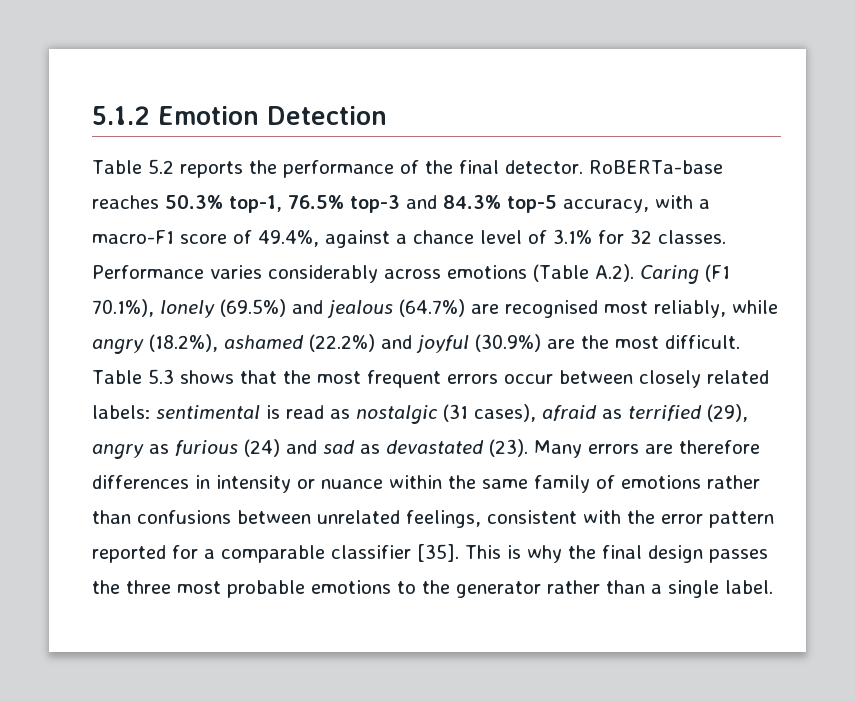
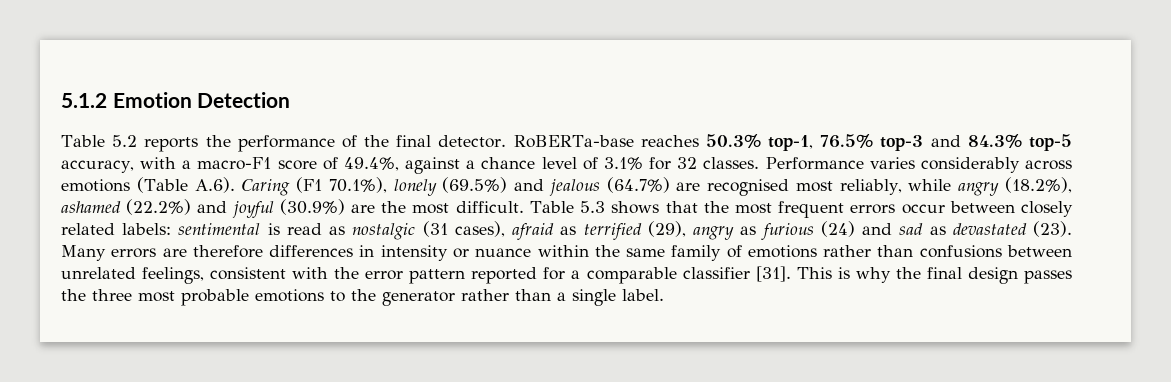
[594,264,634,282] A.2). -> [194,177,235,193] A.6).
[417,544,459,562] [35]. -> [755,266,791,282] [31].

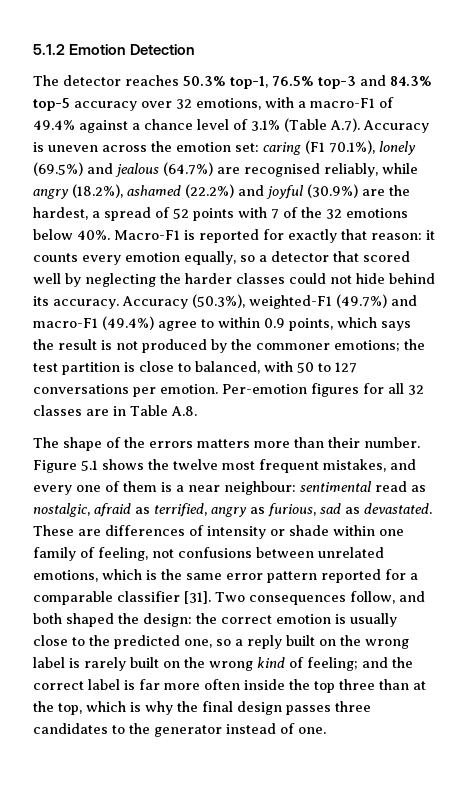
[61,135,634,152] Table 5.2 reports the performance of the final detector. RoBERTa-base -> [33,75,121,86] The detector
[61,157,399,173] accuracy, with a macro-F1 score of 49.4%, -> [74,97,394,111] [33,120,75,130] accuracy over 32 emotions, with a macro-F1 of 49.4%
[649,157,1072,173] [61,177,291,196] for 32 classes. Performance varies considerably across emotions (Table A.6). Caring -> [284,118,429,133] [33,141,301,155] (Table A.7). Accuracy is uneven across the emotion set: caring
[795,181,833,192] most -> (320, 170) none
[412,201,1073,218] [61,221,1072,240] [61,245,1073,261] [61,267,360,284] most difficult. Table 5.3 shows that the most frequent errors occur between closely related labels: sentimental is read as nostalgic (31 cases), afraid as terrified (29), angry as furious (24) and sad as devastated (23). Many errors are therefore differences in intensity or nuance within the same family of emotions rather than confusions between unrelated feelings, consistent with the -> [33,207,408,221] [33,229,435,243] [33,251,410,265] [33,273,435,287] [33,294,417,309] [33,316,411,331] [33,339,425,353] [33,361,357,375] [33,383,424,397] [33,405,197,416] [33,437,420,451] [33,459,416,473] [33,481,426,495] [33,503,432,517] [33,525,404,539] [33,547,384,561] [33,569,222,582] hardest, a spread of 52 points with 7 of the 32 emotions below 40%. Macro-F1 is reported for exactly that reason: it counts every emotion equally, so a detector that scored well by neglecting the harder classes could not hide behind its accuracy. Accuracy (50.3%), weighted-F1 (49.7%) and macro-F1 (49.4%) agree to within 0.9 points, which says the result is not produced by the commoner emotions; the test partition is close to balanced, with 50 to 127 conversations per emotion. Per-emotion figures for all 32 classes are in Table A.8. // The shape of the errors matters more than their number. Figure 5.1 shows the twelve most frequent mistakes, and every one of them is a near neighbour: sentimental read as nostalgic, afraid as terrified, angry as furious, sad as devastated. These are differences of intensity or shade within one family of feeling, not confusions between unrelated emotions, which is the same
[796,267,832,279] This -> [215,591,425,605] [33,613,397,627] [33,635,409,649] [33,657,413,671] [33,679,426,693] [33,701,126,715] Two consequences follow, and both shaped the design: the correct emotion is usually close to the predicted one, so a reply built on the wrong label is rarely built on the wrong kind of feeling; and the correct label is far more often inside the top three than at the top, which
[61,289,664,306] the three most probable emotions to the generator rather than a single label. -> [335,701,371,712] [33,723,326,737] three candidates to the generator instead of one.

